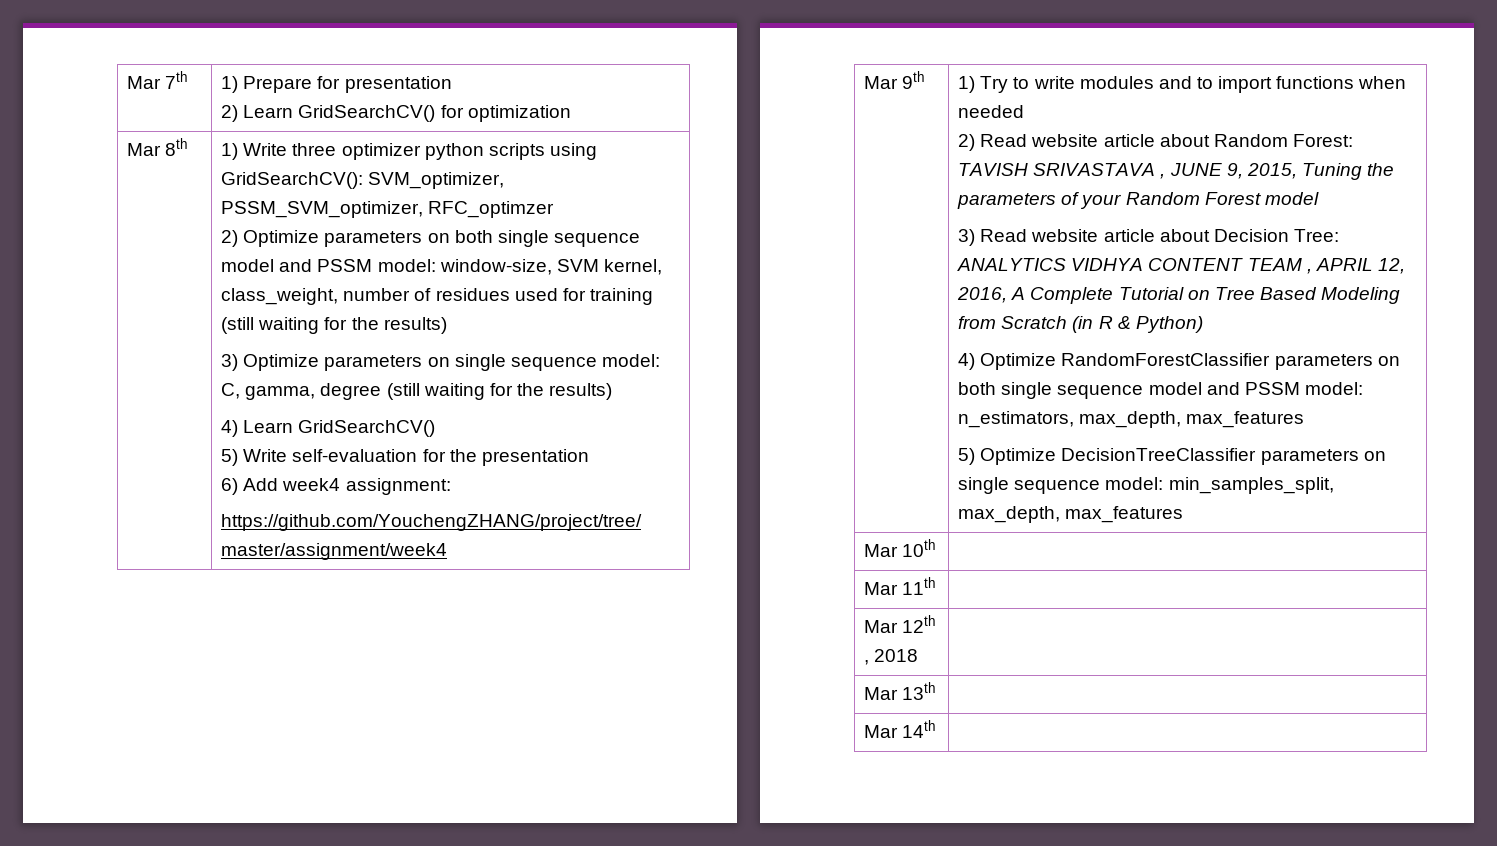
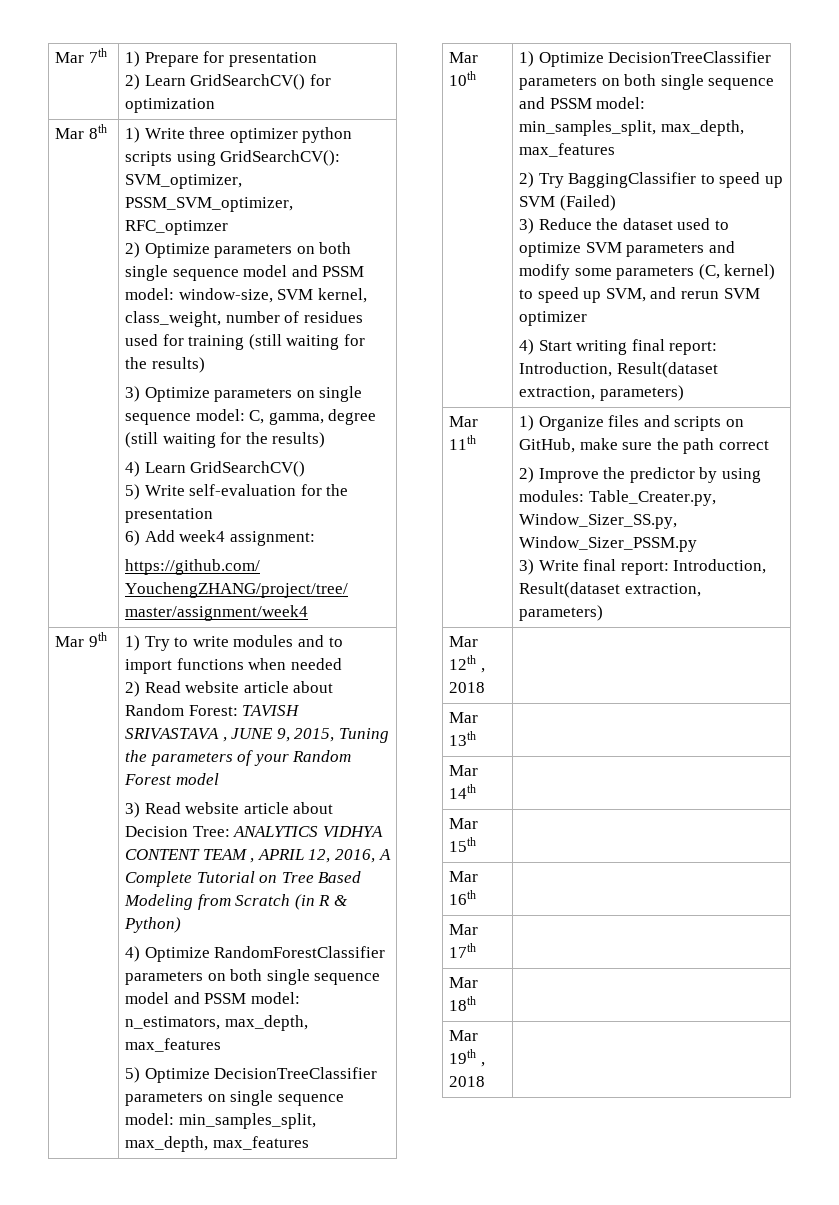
[864,577,937,595] // Mar 11th | -> [518,51,772,67] [518,74,775,90] [518,97,646,109] [518,120,744,136] [518,143,615,157] [518,172,783,188] [518,195,616,211] [518,218,729,234] [518,241,735,257] [518,264,776,280] [518,287,760,303] [518,311,587,326] [518,339,718,355] [518,362,718,378] [518,385,684,401] [448,416,478,427] [448,435,476,450] [518,415,744,431] [518,438,769,454] [518,467,761,483] [518,490,716,506] [518,513,677,529] [518,536,697,552] [518,559,767,575] [518,582,701,598] [518,605,603,621] 1) Optimize DecisionTreeClassifier parameters on both single sequence and PSSM model: min_samples_split, max_depth, max_features // 2) Try BaggingClassifier to speed up SVM (Failed) // 3) Reduce the dataset used to optimize SVM parameters and modify some parameters (C, kernel) to speed up SVM, and rerun SVM optimizer // 4) Start writing final report: Introduction, Result(dataset extraction, parameters) // Mar 11th | 1) Organize files and scripts on GitHub, make sure the path correct // 2) Improve the predictor by using modules: Table_Creater.py, Window_Sizer_SS.py, Window_Sizer_PSSM.py // 3) Write final report: Introduction, Result(dataset extraction, parameters)
(937, 729) none -> [448,818,478,829] [448,837,476,852] [448,871,478,882] [448,890,476,905] [448,924,478,935] [448,943,476,958] [448,977,478,988] [448,996,476,1011] [448,1030,478,1041] [448,1049,485,1067] [448,1076,485,1087] // Mar 15th | // Mar 16th | // Mar 17th | // Mar 18th | // Mar 19th , 2018 |

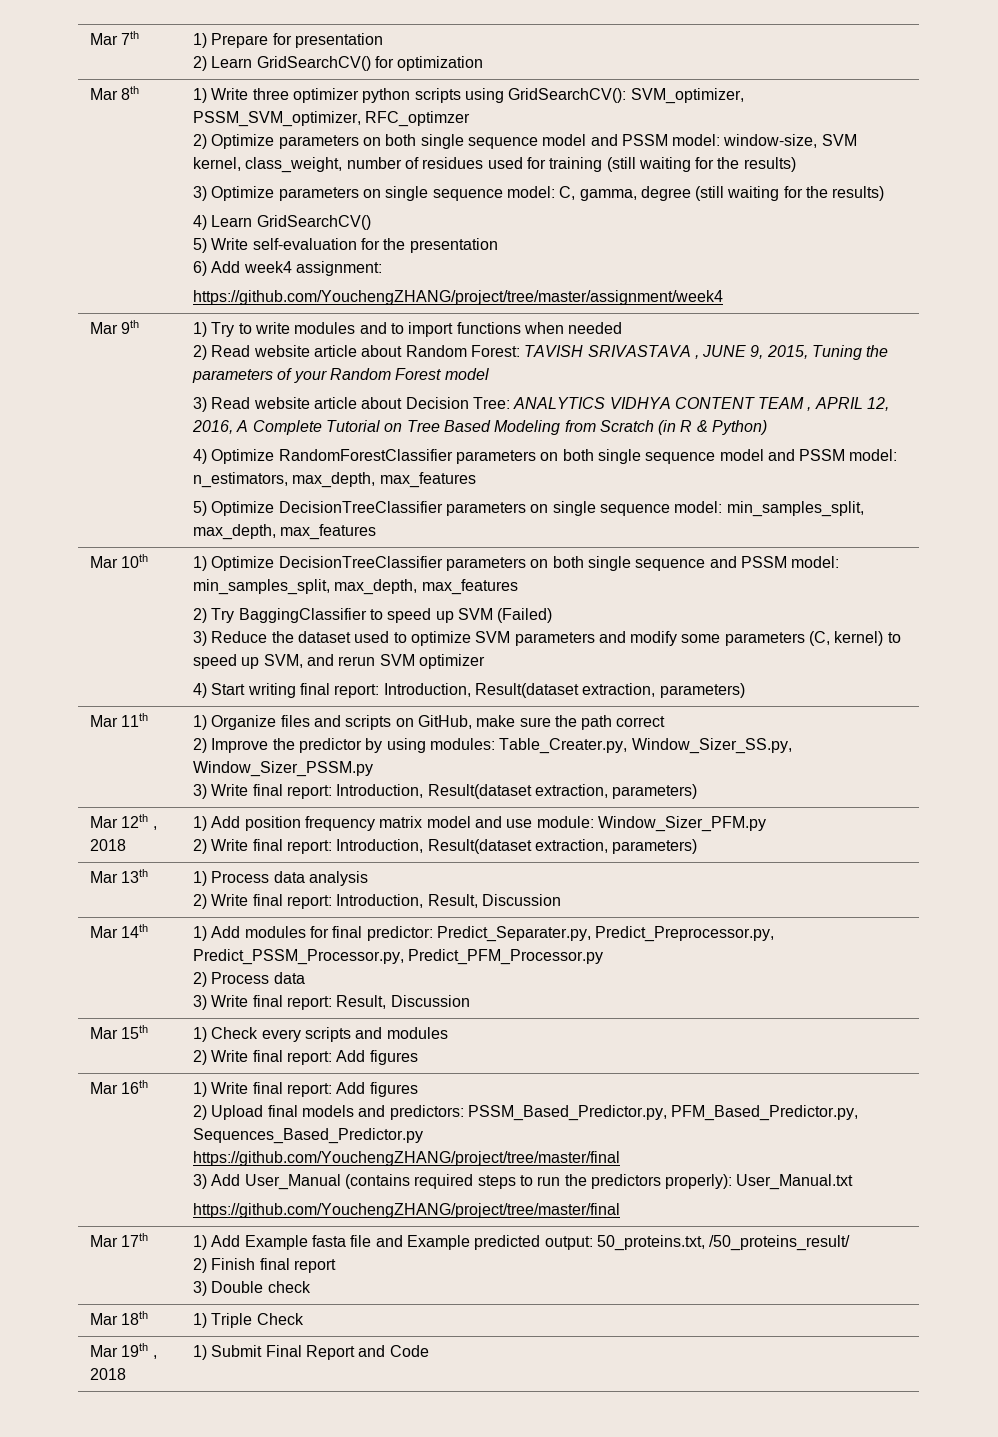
[448,712,478,723] [448,731,476,746] [448,765,478,776] [448,784,476,799] [448,818,478,829] [448,837,476,852] [448,871,478,882] [448,890,476,905] [448,924,478,935] [448,943,476,958] // Mar 13th | // Mar 14th | // Mar 15th | // Mar 16th | // Mar 17th | -> [192,816,766,832] [192,839,698,854] [89,869,149,883] [192,871,368,886] [192,894,561,909] [89,924,149,938] [192,926,775,942] [192,949,604,965] [192,972,305,987] [192,995,470,1010] [89,1025,149,1039] [192,1027,448,1042] [192,1050,418,1065] [89,1080,149,1094] [192,1082,418,1097] [192,1105,859,1121] [192,1128,423,1144] [192,1151,620,1166] [192,1174,854,1190] [192,1203,620,1218] [89,1233,149,1247] [192,1235,851,1251] [192,1258,336,1273] [192,1281,311,1296] 1) Add position frequency matrix model and use module: Window_Sizer_PFM.py // 2) Write final report: Introduction, Result(dataset extraction, parameters) // Mar 13th | 1) Process data analysis // 2) Write final report: Introduction, Result, Discussion // Mar 14th | 1) Add modules for final predictor: Predict_Separater.py, Predict_Preprocessor.py, Predict_PSSM_Processor.py, Predict_PFM_Processor.py // 2) Process data // 3) Write final report: Result, Discussion // Mar 15th | 1) Check every scripts and modules // 2) Write final report: Add figures // Mar 16th | 1) Write final report: Add figures // 2) Upload final models and predictors: PSSM_Based_Predictor.py, PFM_Based_Predictor.py, Sequences_Based_Predictor.py // https://github.com/YouchengZHANG/project/tree/master/final // 3) Add User_Manual (contains required steps to run the predictors properly): User_Manual.txt // https://github.com/YouchengZHANG/project/tree/master/final // Mar 17th | 1) Add Example fasta file and Example predicted output: 50_proteins.txt, /50_proteins_result/ // 2) Finish final report // 3) Double check
(476, 1003) none -> [192,1313,304,1328] 1) Triple Check
(485, 1081) none -> [192,1345,429,1360] 1) Submit Final Report and Code

